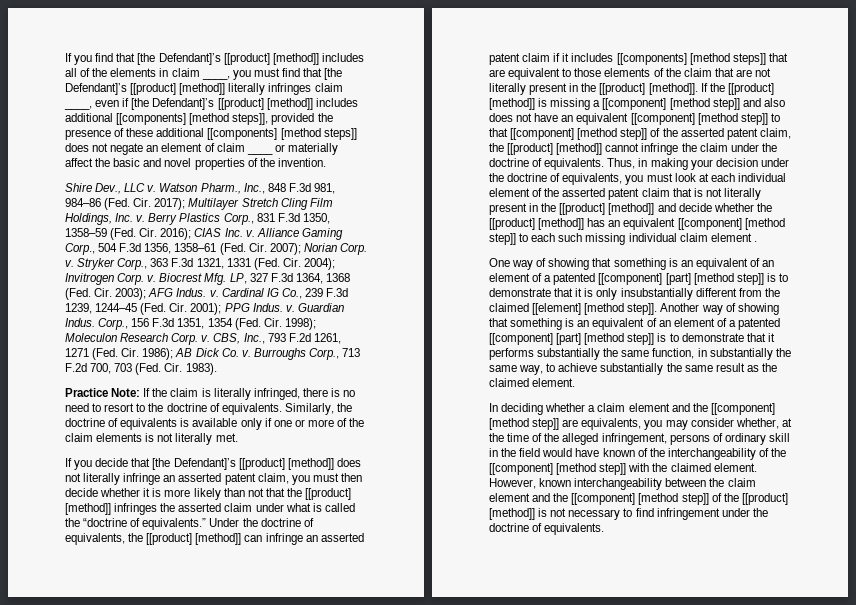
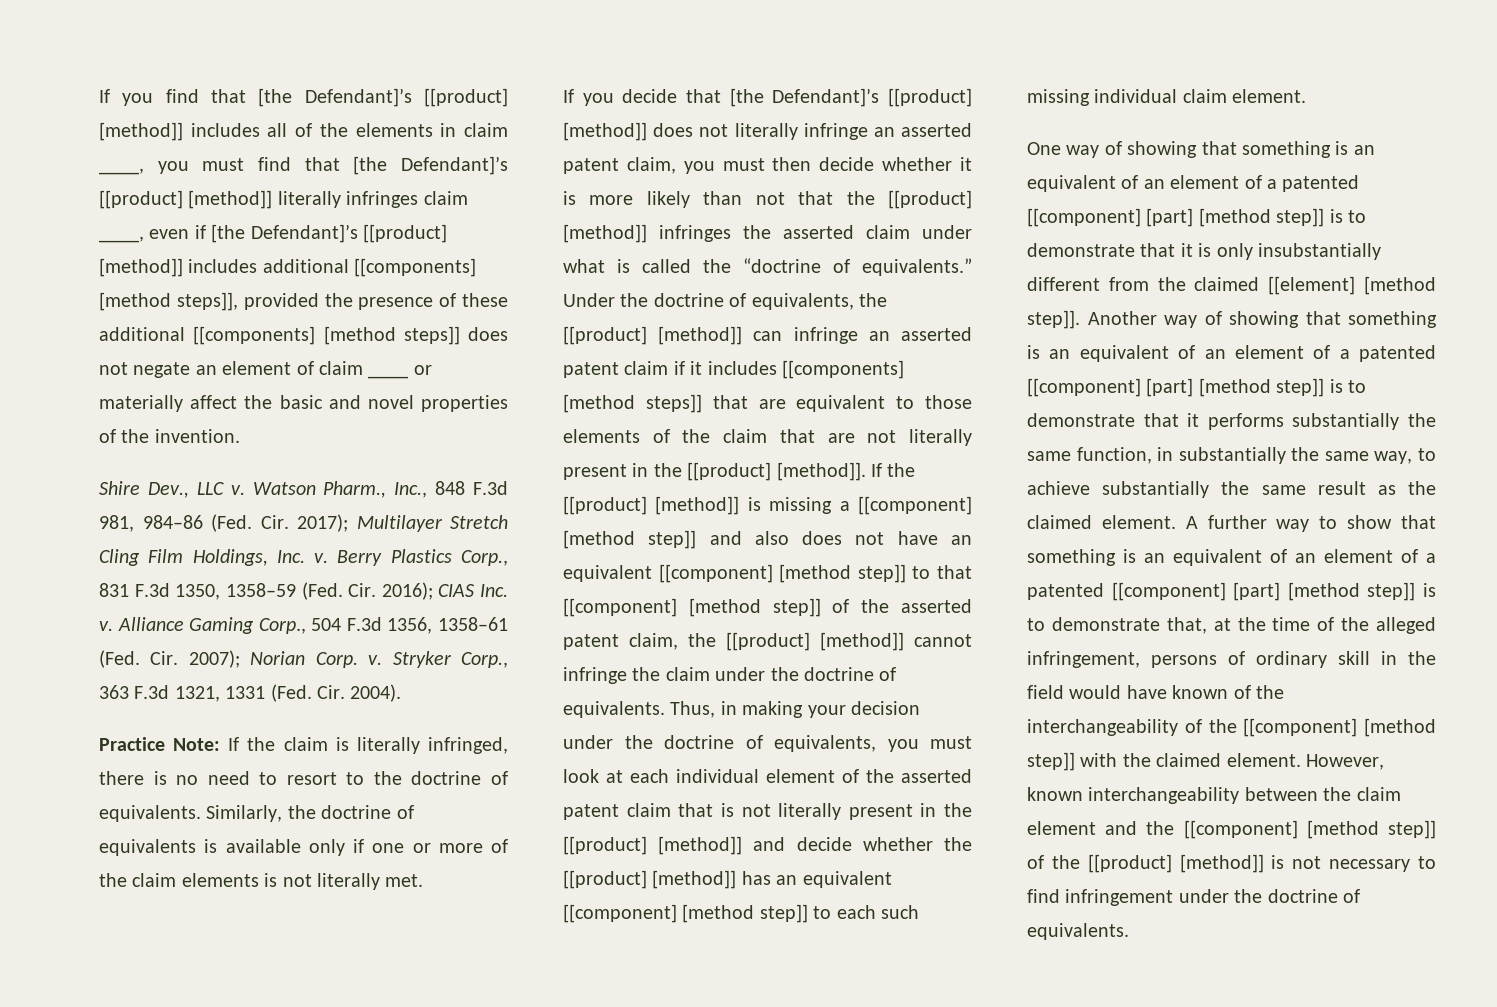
[303,258,335,270] [65,273,350,285] [65,288,349,300] [65,303,344,315] [65,318,316,330] [65,333,341,345] [65,348,361,360] [65,363,217,375] 2004); Invitrogen Corp. v. Biocrest Mfg. LP, 327 F.3d 1364, 1368 (Fed. Cir. 2003); AFG Indus. v. Cardinal IG Co., 239 F.3d 1239, 1244–45 (Fed. Cir. 2001); PPG Indus. v. Guardian Indus. Corp., 156 F.3d 1351, 1354 (Fed. Cir. 1998); Moleculon Research Corp. v. CBS, Inc., 793 F.2d 1261, 1271 (Fed. Cir. 1986); AB Dick Co. v. Burroughs Corp., 713 F.2d 700, 703 (Fed. Cir. 1983). -> [350,684,402,702] 2004).
[710,233,757,242] element . -> [1232,89,1307,103] element.
[489,403,775,415] [489,418,779,430] // In deciding whether a claim element and the [[component] [method step]] are equivalents, you may consider whether, -> [1185,515,1436,532] [1027,549,1436,566] [1027,582,1436,601] [1027,617,1207,634] A further way to show that something is an equivalent of an element of a patented [[component] [part] [method step]] is to demonstrate that,

